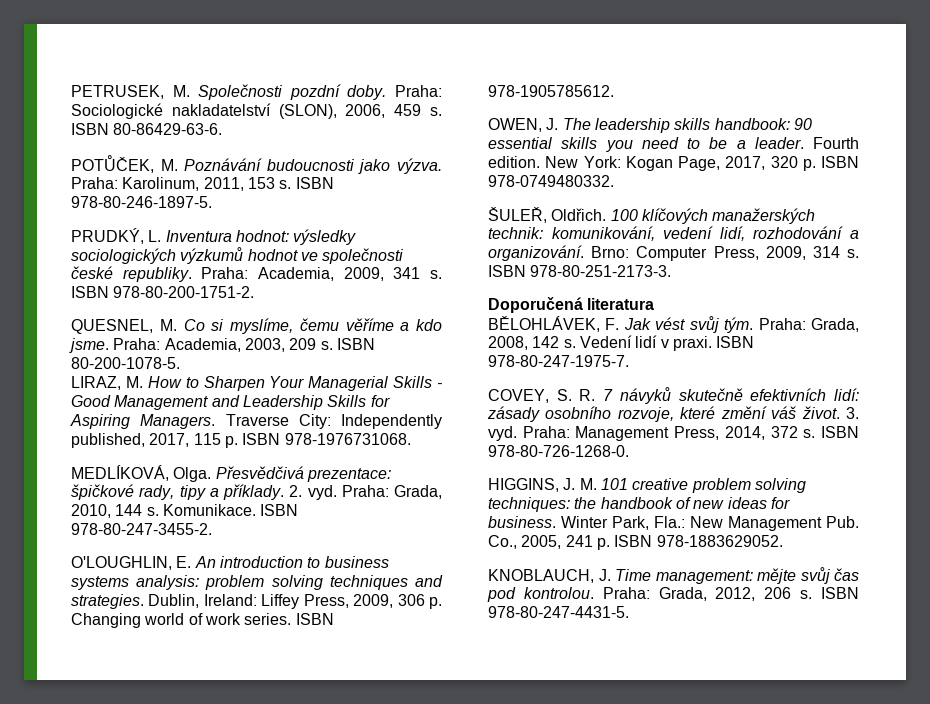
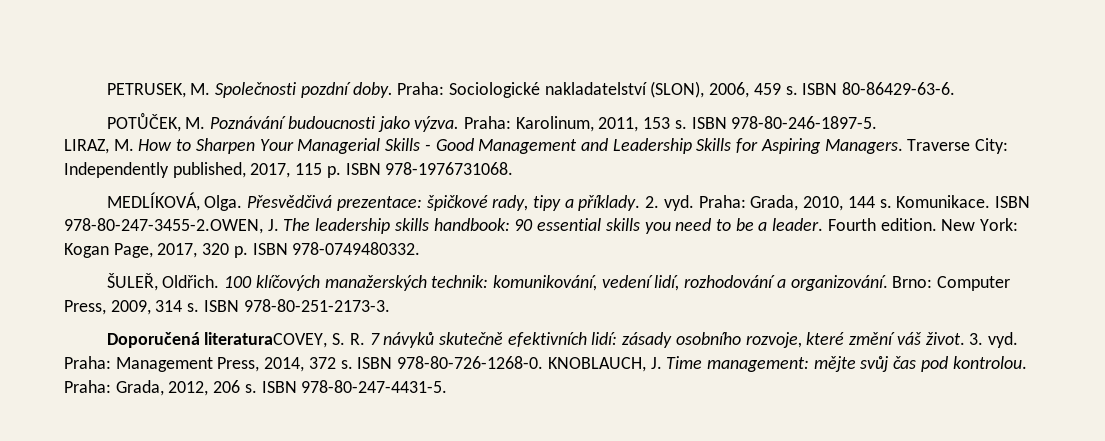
[71,228,357,245] [71,247,404,264] [71,266,443,282] [71,286,255,298] [71,318,442,334] [69,338,375,353] [71,357,180,369] // PRUDKÝ, L. Inventura hodnot: výsledky sociologických výzkumů hodnot ve společnosti české republiky. Praha: Academia, 2009, 341 s. ISBN 978-80-200-1751-2. // QUESNEL, M. Co si myslíme, čemu věříme a kdo jsme. Praha: Academia, 2003, 209 s. ISBN 80-200-1078-5. -> (878, 122) none
[71,523,212,535] [71,556,389,570] [71,575,443,590] [71,594,442,609] [71,613,334,628] [488,85,614,97] [488,118,542,132] 978-80-247-3455-2. // O'LOUGHLIN, E. An introduction to business systems analysis: problem solving techniques and strategies. Dublin, Ireland: Liffey Press, 2009, 306 p. Changing world of work series. ISBN 978-1905785612. // OWEN, -> [64,218,263,234] 978-80-247-3455-2.OWEN,
[587,298,655,310] [488,316,859,333] [488,335,755,351] [488,355,629,367] [488,389,549,403] literatura // BĚLOHLÁVEK, F. Jak vést svůj tým. Praha: Grada, 2008, 142 s. Vedení lidí v praxi. ISBN 978-80-247-1975-7. // COVEY, -> [204,332,328,348] literaturaCOVEY,
[488,478,806,493] [488,497,790,512] [488,516,859,531] [488,535,783,550] // HIGGINS, J. M. 101 creative problem solving techniques: the handbook of new ideas for business. Winter Park, Fla.: New Management Pub. Co., 2005, 241 p. ISBN 978-1883629052. // -> (544, 362) none

